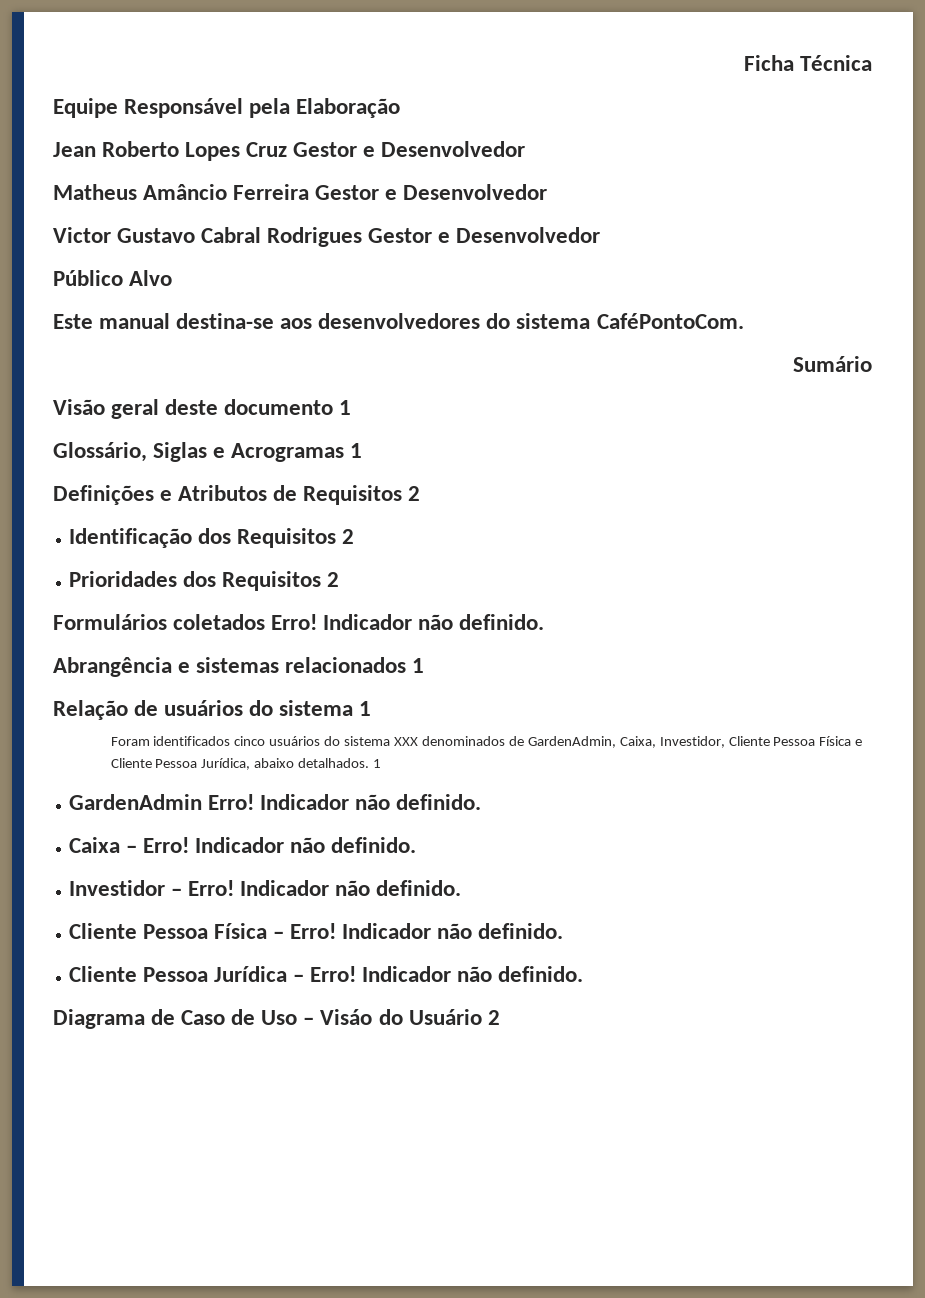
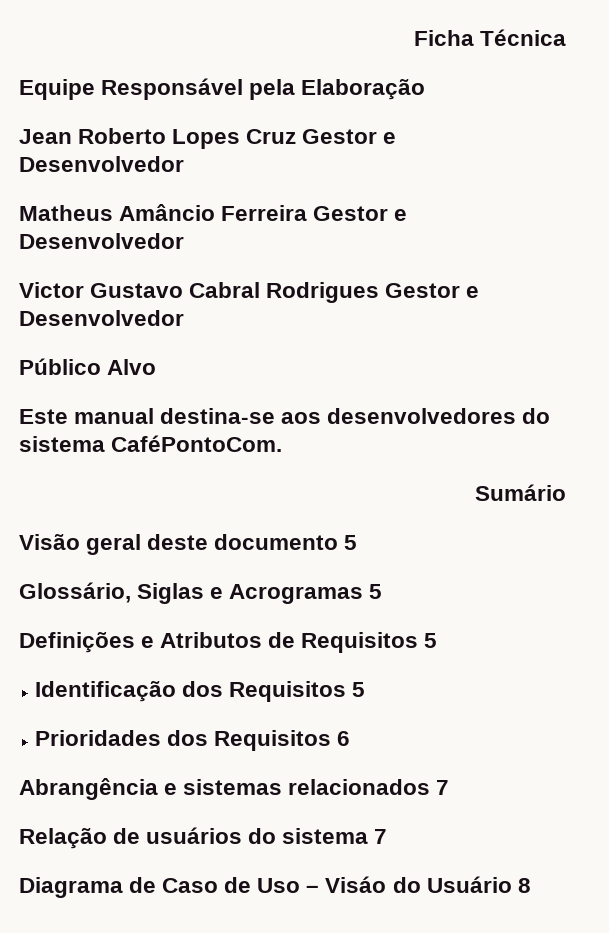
[339,400,352,415] 1 -> [344,535,358,550] 5
[350,443,363,458] 1 -> [369,584,383,599] 5
[408,486,421,501] 2 -> [424,633,438,648] 5
[342,529,355,544] 2 -> [352,682,366,697] 5
[327,572,340,587] [53,614,545,630] 2 // Formulários coletados Erro! Indicador não definido. -> [337,731,351,746] 6
[412,658,425,673] 1 -> [436,780,450,795] 7
[359,701,372,716] [110,736,863,748] [110,758,382,770] [68,794,482,810] [68,837,417,853] [68,880,462,896] [68,923,564,939] [68,966,584,982] 1 // Foram identificados cinco usuários do sistema XXX denominados de GardenAdmin, Caixa, Investidor, Cliente Pessoa Física e Cliente Pessoa Jurídica, abaixo detalhados. 1 // GardenAdmin Erro! Indicador não definido. // Caixa – Erro! Indicador não definido. // Investidor – Erro! Indicador não definido. // Cliente Pessoa Física – Erro! Indicador não definido. // Cliente Pessoa Jurídica – Erro! Indicador não definido. -> [374,829,388,844] 7
[487,1010,500,1025] 2 -> [517,878,531,893] 8

